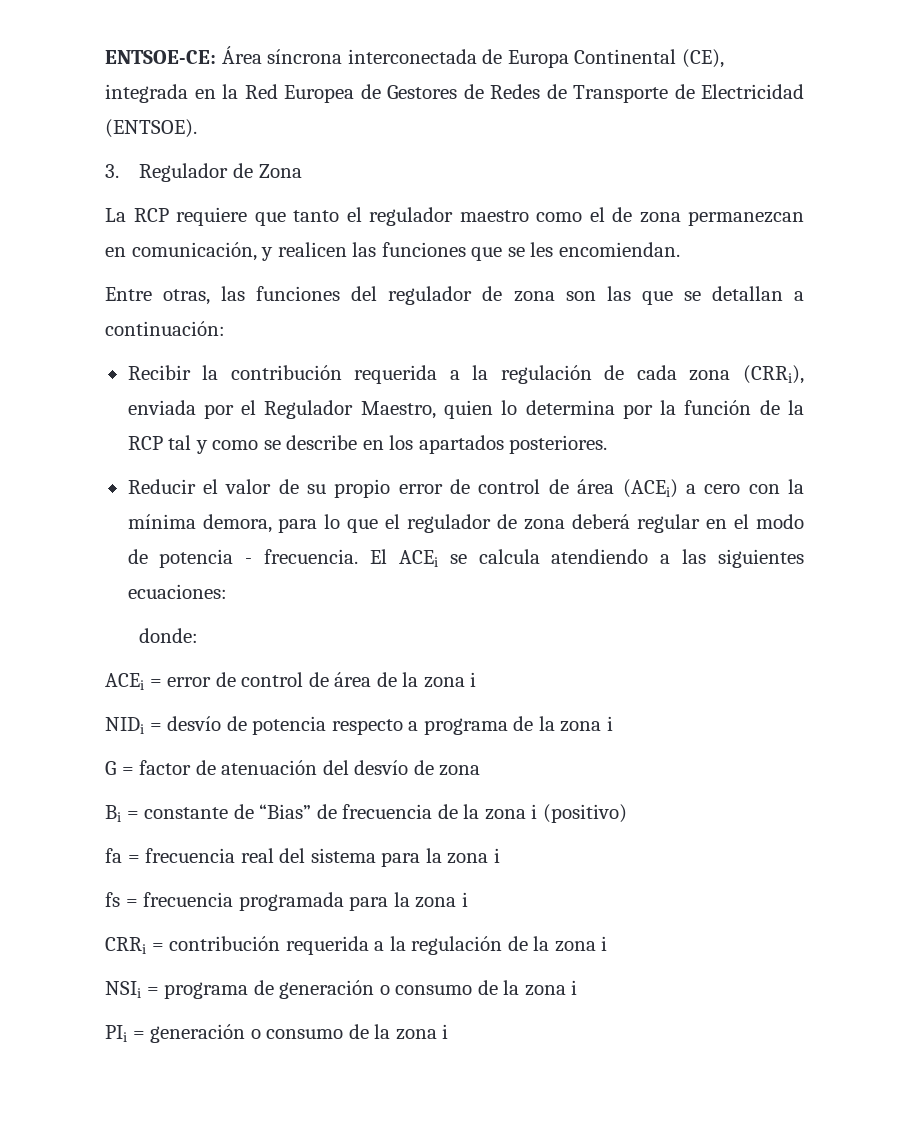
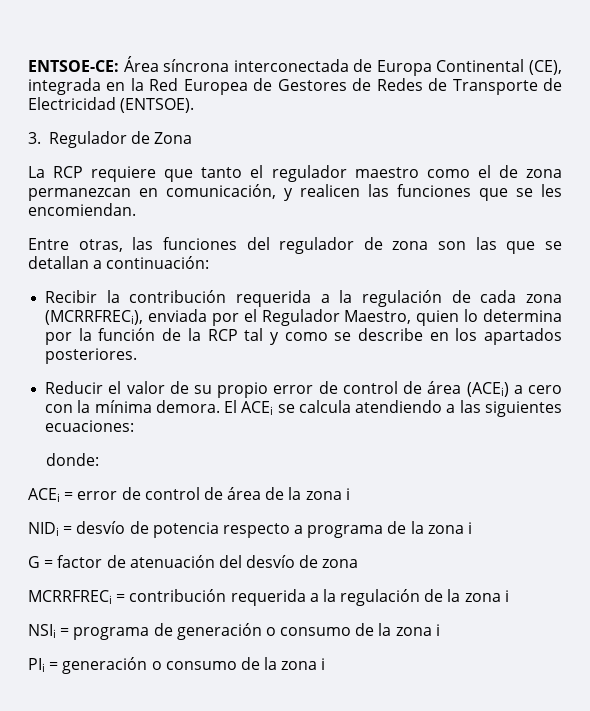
[742,365,804,384] (CRRi), -> [45,310,144,325] (MCRRFRECi),
[202,514,805,533] [127,549,359,568] demora, para lo que el regulador de zona deberá regular en el modo de potencia - frecuencia. -> [155,400,220,413] demora.
[105,804,627,823] [105,848,500,867] [105,892,468,911] [105,937,146,954] Bi = constante de “Bias” de frecuencia de la zona i (positivo) // fa = frecuencia real del sistema para la zona i // fs = frecuencia programada para la zona i // CRRi -> [28,590,112,604] MCRRFRECi

